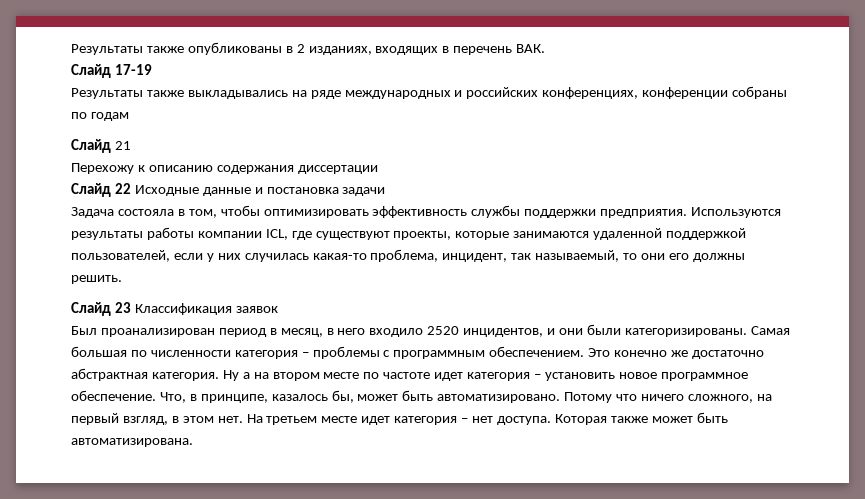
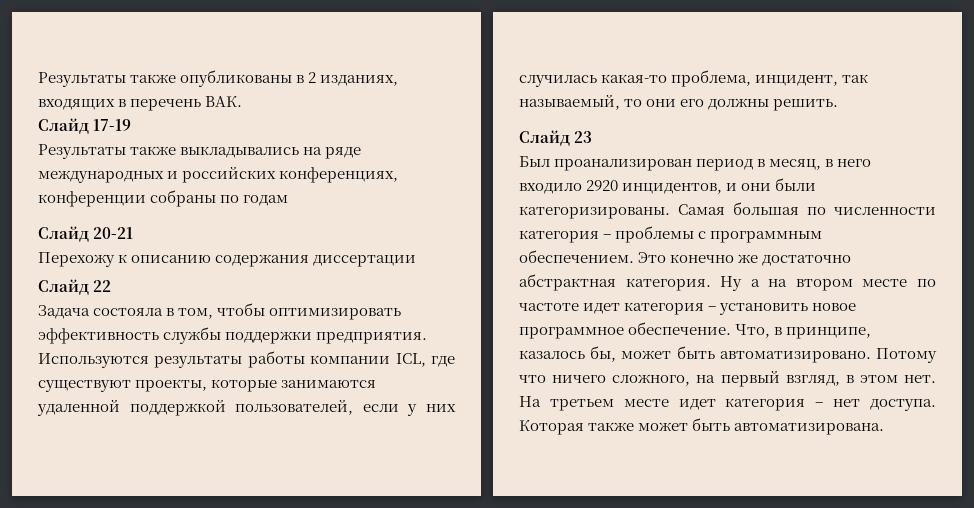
[114,141,131,150] 21 -> [93,227,134,239] 20-21
[134,185,386,196] Исходные данные и постановка задачи -> (112, 286) none
[134,303,278,315] Классификация заявок -> (593, 137) none
[427,326,460,335] 2520 -> [586,180,619,191] 2920

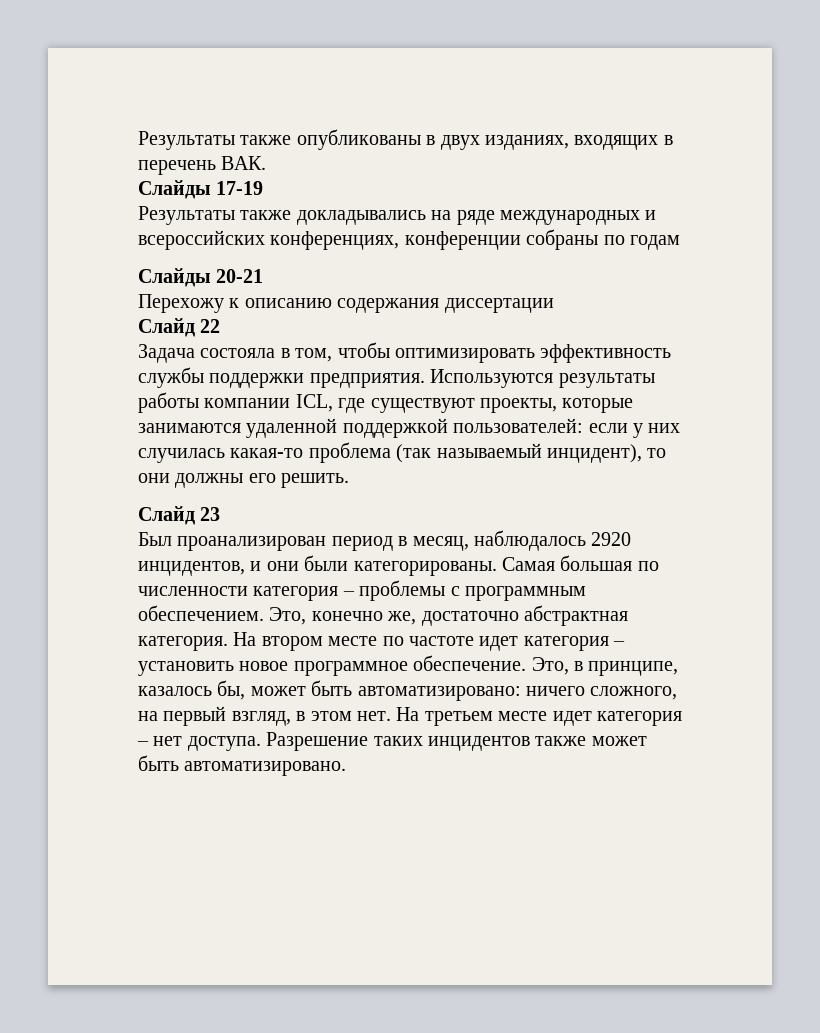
[308,72,317,83] 2 -> [440,135,480,150] двух
[38,118,89,134] Слайд -> [138,180,211,199] Слайды
[180,146,300,158] выкладывались -> [296,210,426,225] докладывались
[182,166,277,183] российских -> [138,230,265,250] всероссийских
[38,226,89,242] Слайд -> [138,268,211,287] Слайды
[235,399,354,415] пользователей, -> [453,418,584,433] пользователей:
[671,70,869,87] [519,94,770,110] проблема, инцидент, так называемый, то они его должны -> [308,442,667,463] [138,473,276,488] проблема (так называемый инцидент), то они должны его
[825,159,872,167] [519,183,582,194] в него входило -> [473,530,586,551] наблюдалось
[519,206,670,219] категоризированы. -> [353,561,497,576] категорированы.
[638,252,852,266] [519,274,788,291] Это конечно же достаточно абстрактная категория. Ну а на -> [269,605,628,626] [138,632,257,651] Это, конечно же, достаточно абстрактная категория. На
[735,324,771,338] Что, -> [531,657,569,675] Это,
[719,348,937,363] [519,375,546,383] автоматизировано. Потому что -> [357,686,521,701] автоматизировано:
[519,420,584,435] Которая -> [266,732,530,751] Разрешение таких инцидентов
[734,423,885,435] автоматизирована. -> [184,761,347,776] автоматизировано.

